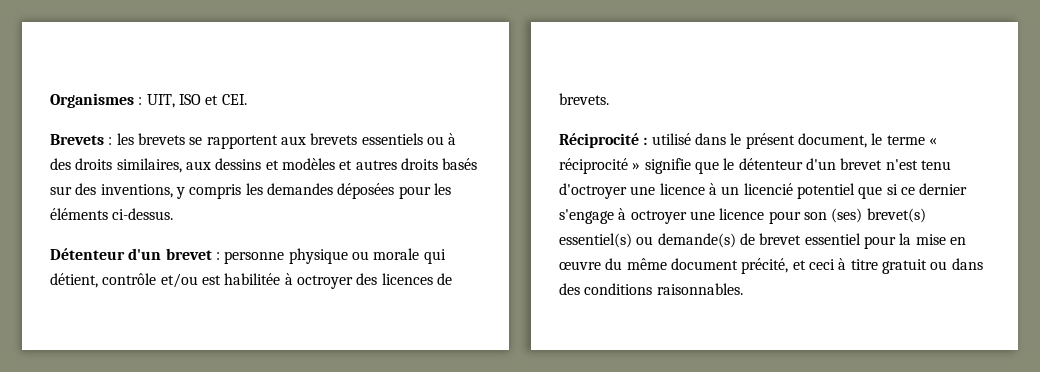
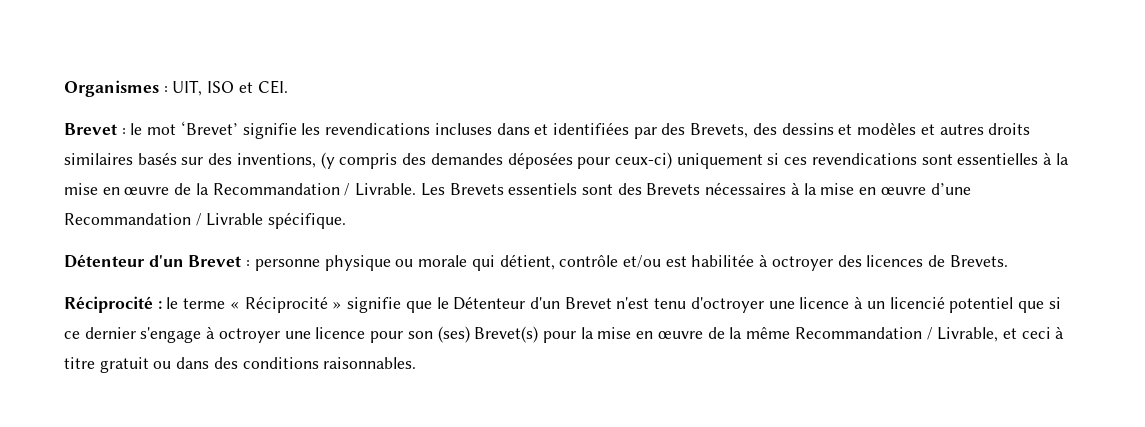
[50,133,457,149] [50,158,211,173] Brevets : les brevets se rapportent aux brevets essentiels ou à des droits similaires, aux -> [64,121,777,139] Brevet : le mot ‘Brevet’ signifie les revendications incluses dans et identifiées par des Brevets, des
(438, 164) none -> [64,153,133,165] similaires
[175,183,451,199] [50,208,174,220] [50,248,212,260] y compris les demandes déposées pour les éléments ci-dessus. // Détenteur d'un brevet -> [320,152,1069,169] [64,182,971,196] [64,212,347,229] [64,254,242,268] (y compris des demandes déposées pour ceux-ci) uniquement si ces revendications sont essentielles à la mise en œuvre de la Recommandation / Livrable. Les Brevets essentiels sont des Brevets nécessaires à la mise en œuvre d’une Recommandation / Livrable spécifique. // Détenteur d'un Brevet
[559,93,609,105] brevets. -> [949,255,1008,267] Brevets.
[651,133,867,149] utilisé dans le présent document, -> (162, 305) none
[559,158,628,174] réciprocité -> [244,296,328,313] Réciprocité
[738,158,883,170] détenteur d'un brevet -> [453,296,612,310] Détenteur d'un Brevet
[866,208,926,223] [559,233,861,248] brevet(s) essentiel(s) ou demande(s) de brevet essentiel -> [474,326,539,343] Brevet(s)
[605,258,789,274] du même document précité, -> [707,327,999,342] de la même Recommandation / Livrable,

